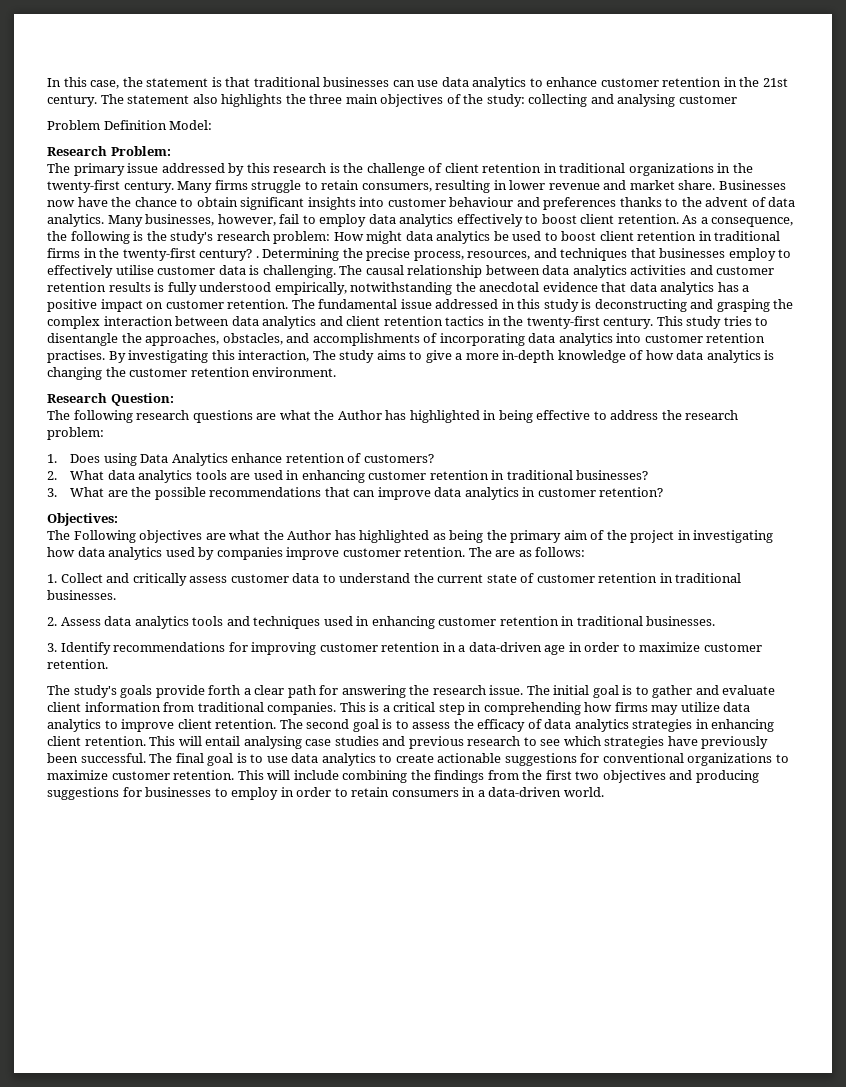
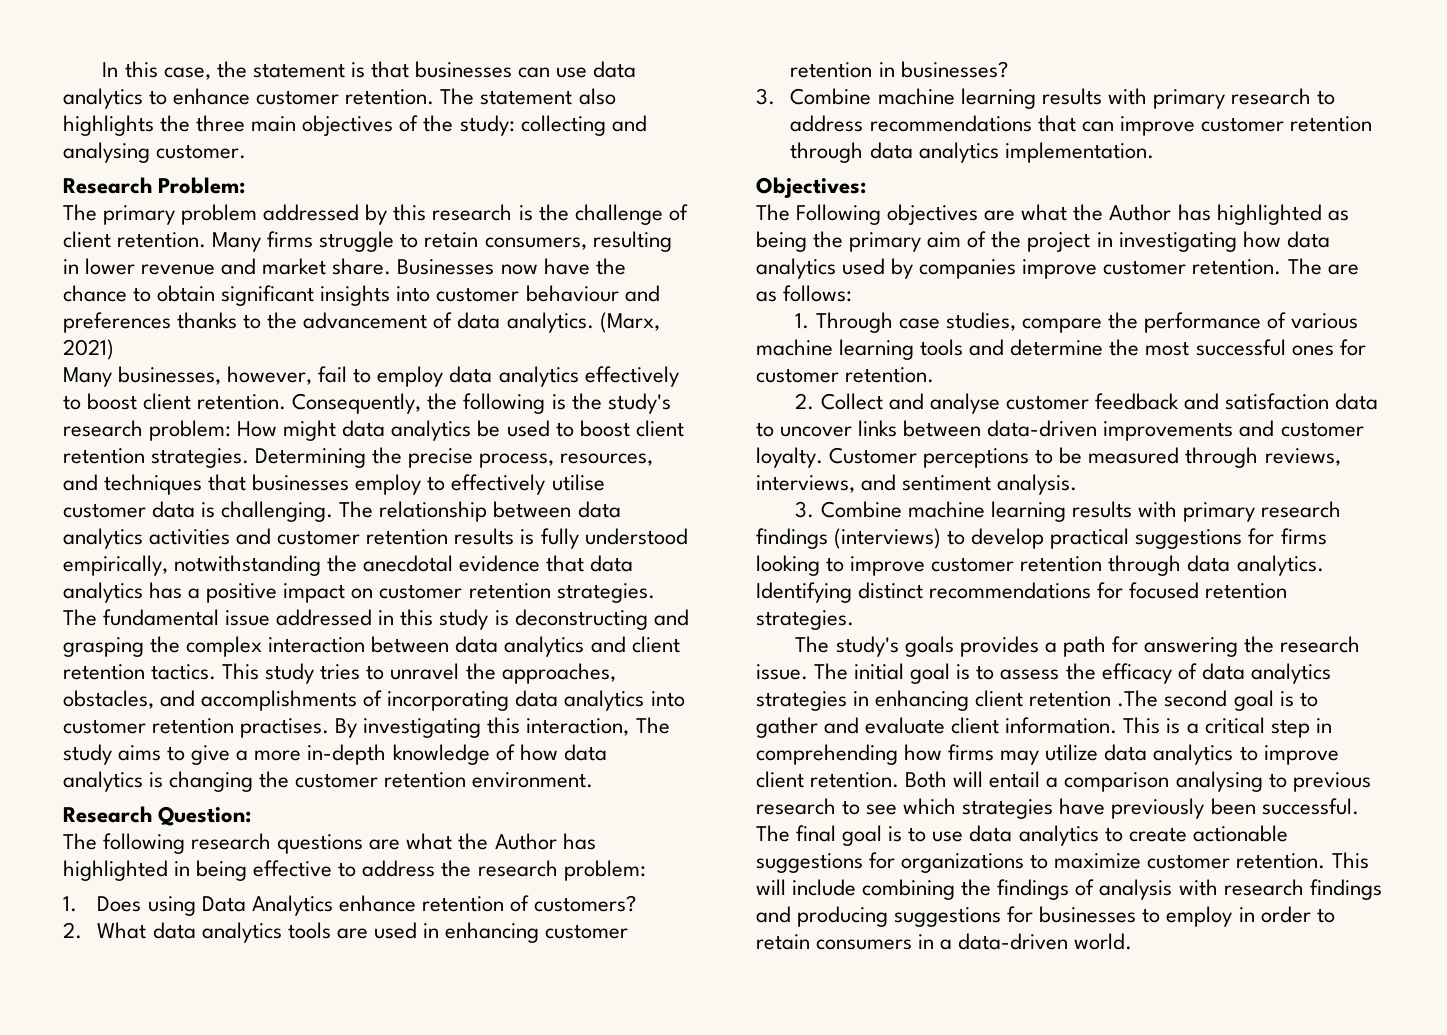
[253,77,320,87] traditional -> (409, 69) none
[662,77,788,87] [47,95,97,107] retention in the 21st century. -> [345,89,435,105] retention.
[678,95,737,104] [47,120,213,130] customer // Problem Definition Model: -> [156,144,247,159] customer.
[127,163,159,173] issue -> [181,204,258,225] problem
[482,163,753,176] [47,180,174,193] retention in traditional organizations in the twenty-first century. -> [117,232,207,248] retention.
[705,197,749,207] advent -> [303,312,428,329] advancement
(104, 220) none -> [599,312,660,333] [63,339,114,360] (Marx, 2021) //
[682,215,794,227] As a consequence, -> [292,393,422,414] Consequently,
[698,231,781,241] [47,248,259,261] in traditional firms in the twenty-first century? . -> [151,448,250,468] strategies.
[365,265,404,275] causal -> (374, 509) none
[227,299,289,309] retention. -> [468,583,655,603] retention strategies.
[445,316,654,329] tactics in the twenty-first century. -> [151,664,217,680] tactics.
[47,333,118,346] disentangle -> [390,663,460,680] unravel
[506,470,573,480] traditional -> (895, 69) none
[70,487,664,500] What are the possible recommendations that can improve data analytics in customer retention? -> [790,88,1335,109] [790,115,1372,136] [790,142,1154,163] Combine machine learning results with primary research to address recommendations that can improve customer retention through data analytics implementation.
[60,573,742,586] [47,590,116,600] [47,616,716,629] [47,642,762,655] [47,659,108,669] Collect and critically assess customer data to understand the current state of customer retention in traditional businesses. // 2. Assess data analytics tools and techniques used in enhancing customer retention in traditional businesses. // 3. Identify recommendations for improving customer retention in a data-driven age in order to maximize customer retention. -> [815,312,1359,333] [756,339,1366,360] [756,367,935,383] [795,393,1379,414] [756,420,1364,441] [756,447,1341,468] [756,474,1078,495] [795,501,1341,522] [756,528,1327,549] [756,555,1324,576] [756,582,1288,603] [756,610,854,630] Through case studies, compare the performance of various machine learning tools and determine the most successful ones for customer retention. // 2. Collect and analyse customer feedback and satisfaction data to uncover links between data-driven improvements and customer loyalty. Customer perceptions to be measured through reviews, interviews, and sentiment analysis. // 3. Combine machine learning results with primary research findings (interviews) to develop practical suggestions for firms looking to improve customer retention through data analytics. Identifying distinct recommendations for focused retention strategies.
[155,685,285,698] provide forth a clear -> [959,636,1057,657] provides a
[652,685,776,698] [47,702,337,715] gather and evaluate client information from traditional companies. -> [1000,663,1331,684] [756,690,1318,711] [756,717,1118,738] assess the efficacy of data analytics strategies in enhancing client retention .The second goal is to gather and evaluate client information.
[279,719,775,732] [47,736,406,749] The second goal is to assess the efficacy of data analytics strategies in enhancing client retention. This will entail analysing case studies and -> [905,771,1287,792] Both will entail a comparison analysing to
[602,753,684,763] conventional -> (896, 860) none
[487,770,666,783] from the first two objectives -> [1075,879,1382,900] of analysis with research findings

